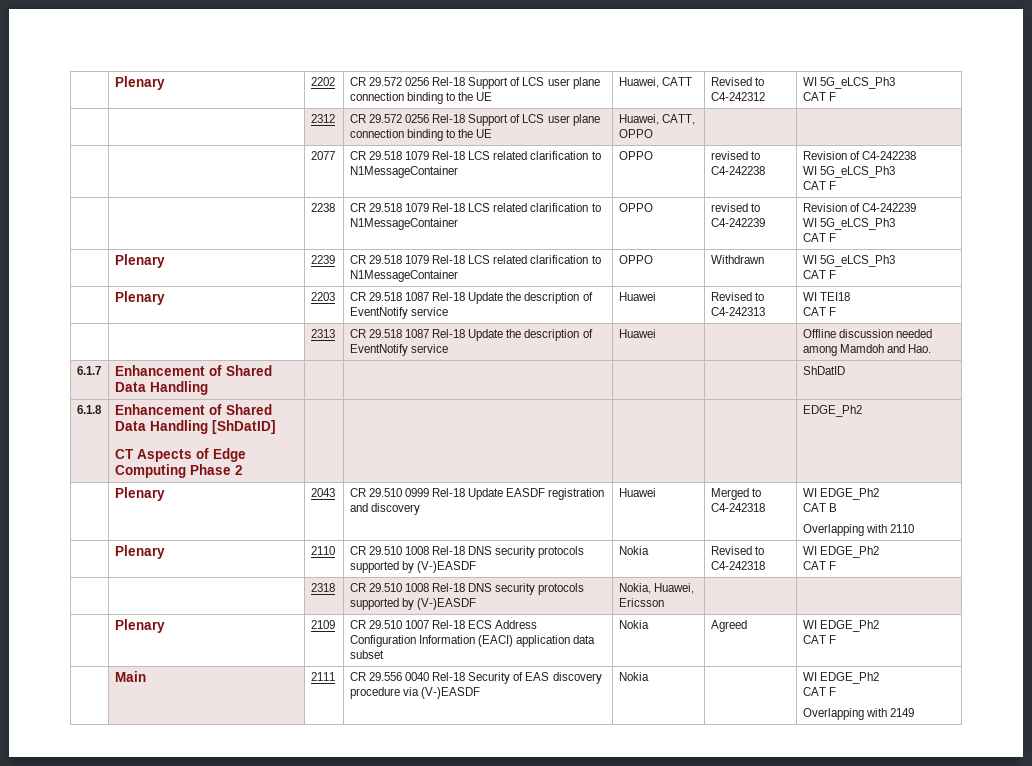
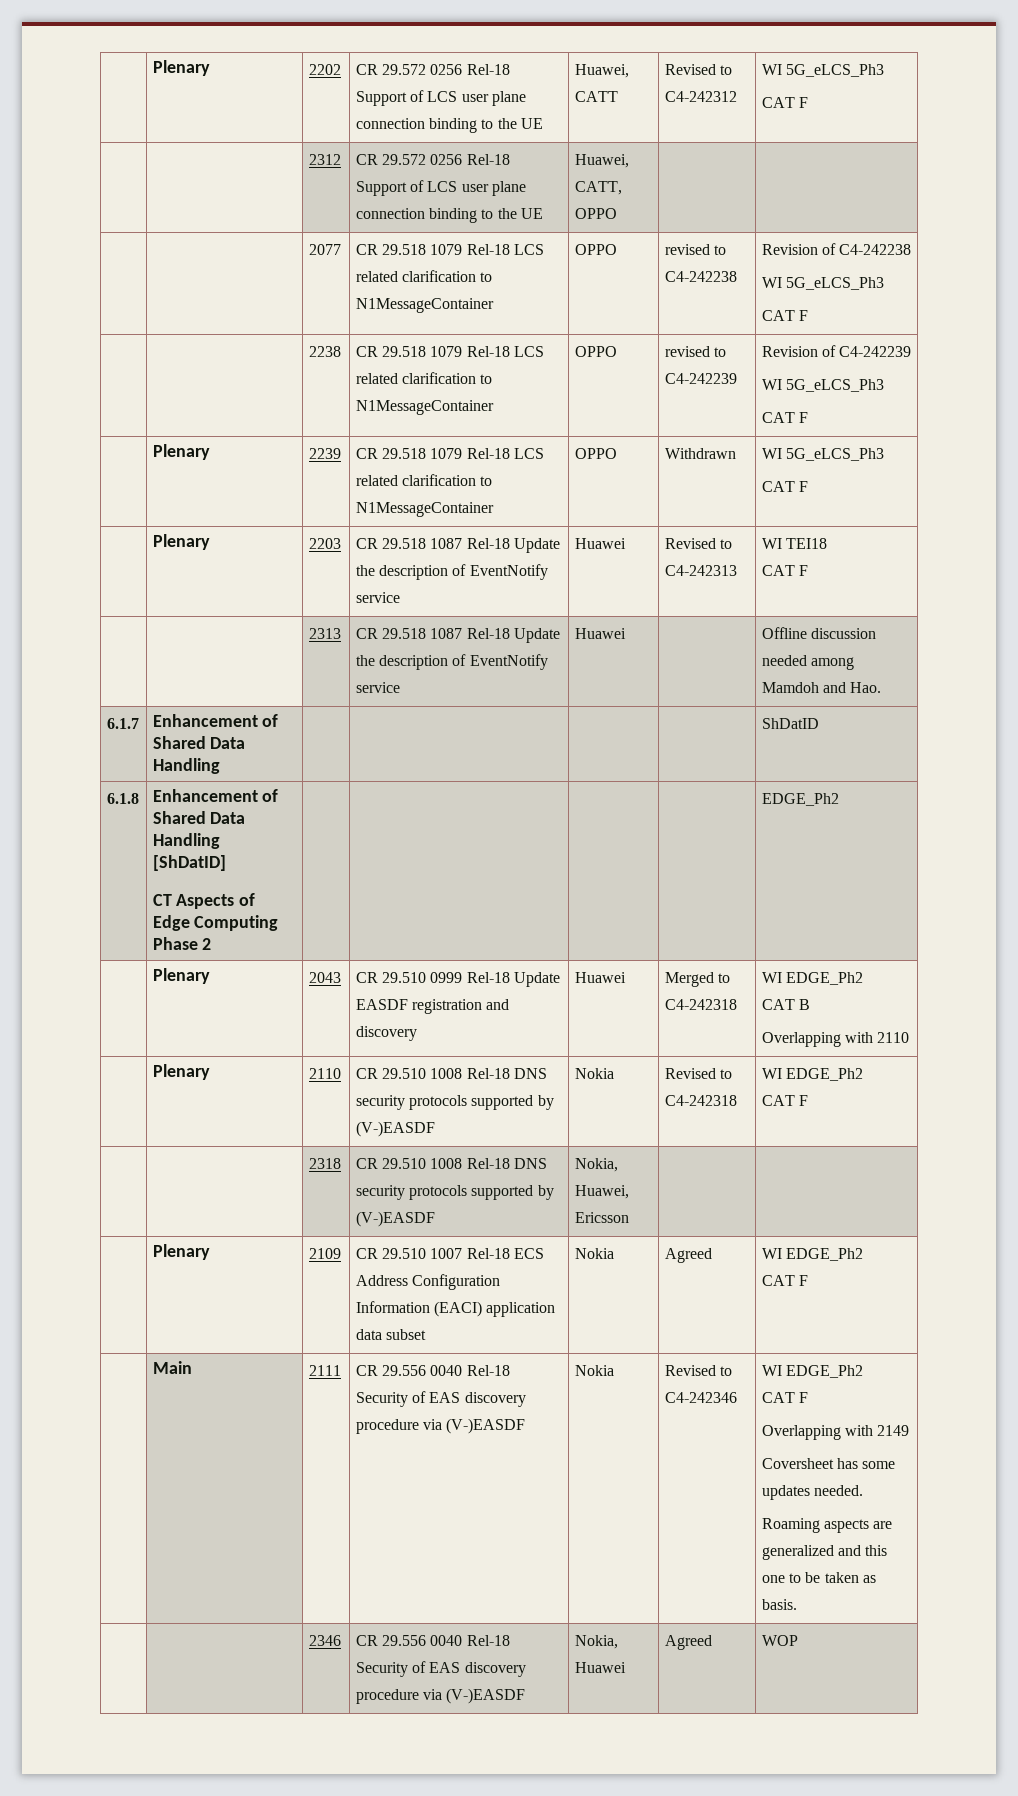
(649, 676) none -> [664,1365,732,1376] [664,1392,737,1403] Revised to C4-242346
(915, 712) none -> [761,1458,896,1469] [761,1485,863,1500] [761,1518,893,1533] [761,1545,888,1560] [761,1572,876,1583] [761,1599,797,1610] [308,1635,341,1646] [355,1635,510,1646] [355,1661,526,1677] [355,1688,526,1704] [574,1635,618,1649] [574,1662,626,1673] [664,1635,712,1650] [761,1635,798,1646] // Coversheet has some updates needed. // Roaming aspects are generalized and this one to be taken as basis. // | | 2346 | CR 29.556 0040 Rel-18 Security of EAS discovery procedure via (V-)EASDF | Nokia, Huawei | Agreed | WOP

